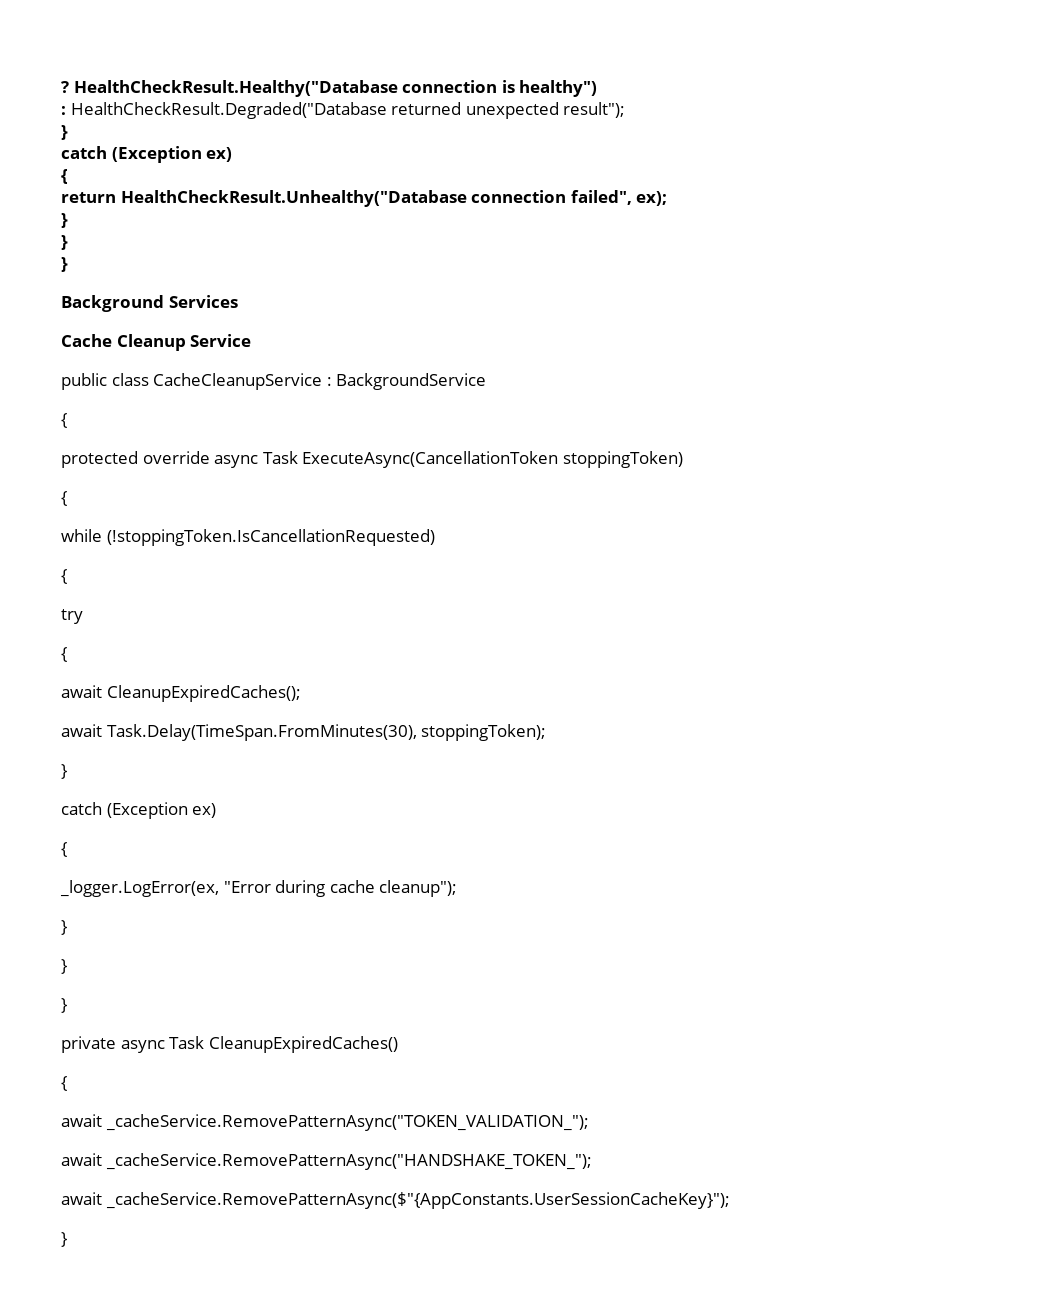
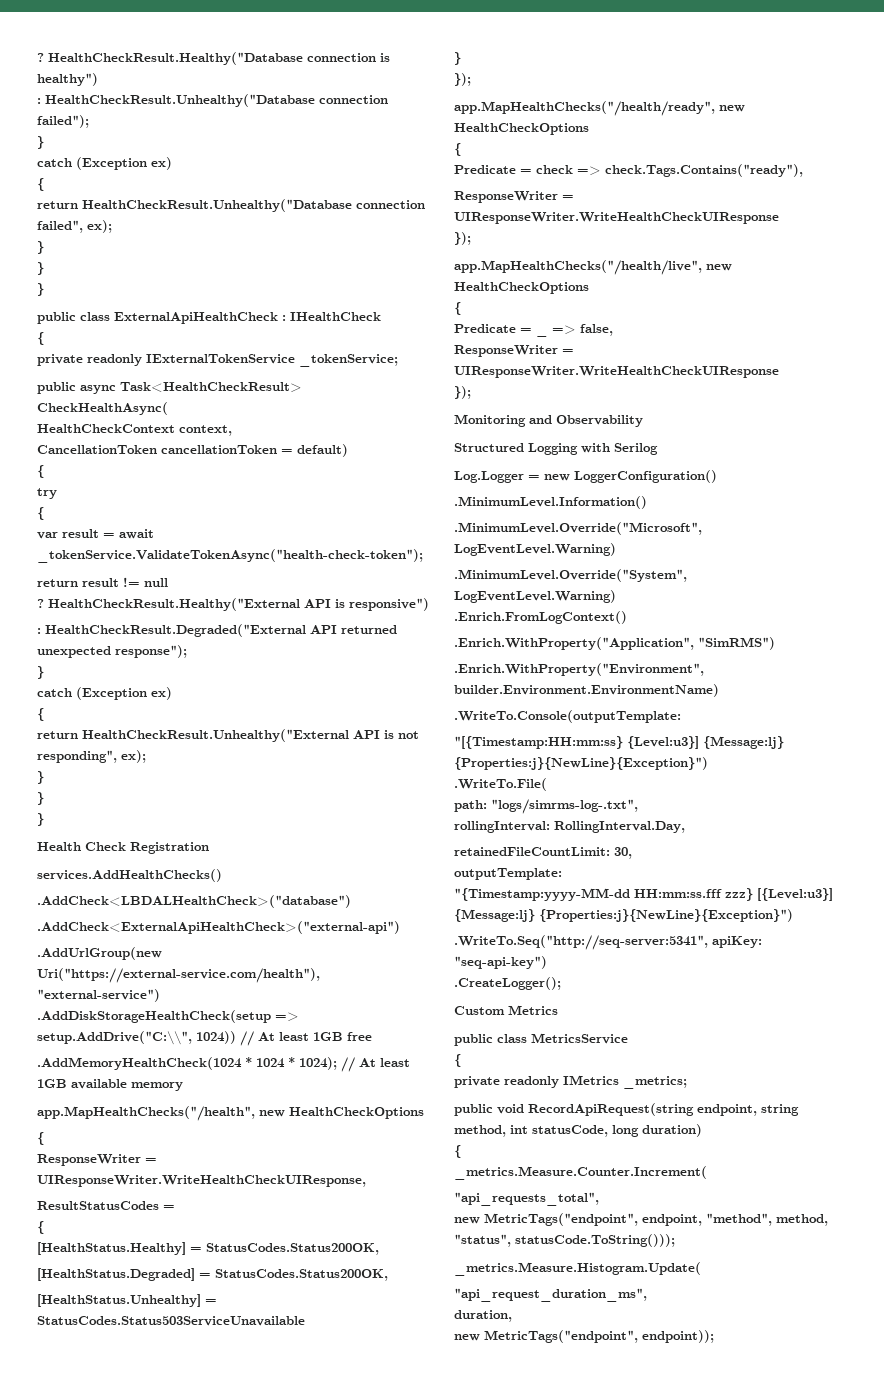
[70,102,626,119] HealthCheckResult.Degraded("Database returned unexpected result"); -> [45,94,388,107] [37,115,89,128] HealthCheckResult.Unhealthy("Database connection failed");
[61,295,238,312] [61,334,252,351] [61,373,487,390] [61,413,67,428] [61,451,683,468] [61,491,67,506] [61,529,435,546] [61,569,67,584] [61,609,83,624] [61,647,67,662] [61,685,301,702] [61,724,547,741] [61,764,67,779] [61,802,217,819] [61,842,67,857] [60,880,458,897] [61,920,67,935] [61,959,67,974] [61,998,67,1013] [61,1036,398,1053] [61,1076,67,1091] [61,1114,589,1131] [61,1153,592,1170] [61,1192,730,1209] [61,1232,67,1247] Background Services // Cache Cleanup Service // public class CacheCleanupService : BackgroundService // { // protected override async Task ExecuteAsync(CancellationToken stoppingToken) // { // while (!stoppingToken.IsCancellationRequested) // { // try // { // await CleanupExpiredCaches(); // await Task.Delay(TimeSpan.FromMinutes(30), stoppingToken); // } // catch (Exception ex) // { // _logger.LogError(ex, "Error during cache cleanup"); // } // } // } // private async Task CleanupExpiredCaches() // { // await _cacheService.RemovePatternAsync("TOKEN_VALIDATION_"); // await _cacheService.RemovePatternAsync("HANDSHAKE_TOKEN_"); // await _cacheService.RemovePatternAsync($"{AppConstants.UserSessionCacheKey}"); // } -> [37,312,381,324] [37,332,44,345] [37,354,398,367] [37,382,302,394] [37,402,168,415] [37,424,232,436] [37,444,348,457] [37,465,44,478] [37,488,57,499] [37,507,44,520] [37,529,154,539] [37,549,423,563] [37,577,168,587] [37,598,429,611] [37,624,397,637] [37,645,187,658] [37,666,44,679] [37,687,172,700] [37,708,44,721] [37,729,419,742] [37,750,146,763] [37,771,44,784] [37,792,44,805] [37,813,44,826] [37,842,209,854] [37,869,222,882] [37,895,351,908] [37,921,400,934] [37,947,162,960] [37,968,320,983] [37,989,160,1002] [37,1010,299,1023] [37,1031,372,1046] [37,1057,410,1072] [37,1079,183,1091] [37,1106,424,1121] [37,1132,44,1145] [37,1154,157,1166] [37,1175,366,1187] [37,1201,175,1210] [37,1221,44,1234] [37,1242,379,1255] [37,1268,388,1281] [37,1294,217,1307] [37,1316,305,1326] [454,52,461,65] [454,73,471,86] [454,101,745,116] [454,123,589,135] [454,143,461,156] [454,164,803,177] [454,191,574,203] [454,212,779,224] [454,232,471,245] [454,260,732,275] [454,282,589,294] [454,302,461,315] [454,324,532,333] [536,324,613,337] [454,345,574,357] [454,366,779,378] [454,386,471,399] [454,414,643,427] [454,443,658,455] [454,470,717,483] [454,496,647,509] [454,522,702,535] [454,543,616,556] [454,569,687,582] [454,590,616,603] [454,611,627,624] [454,637,775,650] [454,663,704,676] [454,684,719,697] [454,710,681,723] [454,736,784,749] [454,757,708,770] [454,778,547,791] [454,799,638,814] [454,821,685,833] [454,847,632,859] [454,868,562,880] [454,888,833,901] [454,909,793,922] [454,935,762,950] [454,956,547,969] [454,977,561,990] [454,1005,558,1015] [454,1033,628,1046] [454,1054,461,1067] [454,1075,687,1089] [454,1103,799,1116] [454,1124,702,1137] [454,1145,461,1158] [454,1166,707,1180] [454,1192,599,1206] [454,1213,828,1226] [454,1234,675,1247] [454,1262,701,1276] [454,1288,647,1302] [454,1310,512,1322] [454,1330,714,1343] public class ExternalApiHealthCheck : IHealthCheck // { // private readonly IExternalTokenService _tokenService; // public async Task<HealthCheckResult> CheckHealthAsync( // HealthCheckContext context, // CancellationToken cancellationToken = default) // { // try // { // var result = await _tokenService.ValidateTokenAsync("health-check-token"); // return result != null // ? HealthCheckResult.Healthy("External API is responsive") // : HealthCheckResult.Degraded("External API returned unexpected response"); // } // catch (Exception ex) // { // return HealthCheckResult.Unhealthy("External API is not responding", ex); // } // } // } // Health Check Registration // services.AddHealthChecks() // .AddCheck<LBDALHealthCheck>("database") // .AddCheck<ExternalApiHealthCheck>("external-api") // .AddUrlGroup(new Uri("https://external-service.com/health"), "external-service") // .AddDiskStorageHealthCheck(setup => setup.AddDrive("C:\\", 1024)) // At least 1GB free // .AddMemoryHealthCheck(1024 * 1024 * 1024); // At least 1GB available memory // app.MapHealthChecks("/health", new HealthCheckOptions // { // ResponseWriter = UIResponseWriter.WriteHealthCheckUIResponse, // ResultStatusCodes = // { // [HealthStatus.Healthy] = StatusCodes.Status200OK, // [HealthStatus.Degraded] = StatusCodes.Status200OK, // [HealthStatus.Unhealthy] = StatusCodes.Status503ServiceUnavailable // } // }); // app.MapHealthChecks("/health/ready", new HealthCheckOptions // { // Predicate = check => check.Tags.Contains("ready"), // ResponseWriter = UIResponseWriter.WriteHealthCheckUIResponse // }); // app.MapHealthChecks("/health/live", new HealthCheckOptions // { // Predicate = _ => false, // ResponseWriter = UIResponseWriter.WriteHealthCheckUIResponse // }); // Monitoring and Observability // Structured Logging with Serilog // Log.Logger = new LoggerConfiguration() // .MinimumLevel.Information() // .MinimumLevel.Override("Microsoft", LogEventLevel.Warning) // .MinimumLevel.Override("System", LogEventLevel.Warning) // .Enrich.FromLogContext() // .Enrich.WithProperty("Application", "SimRMS") // .Enrich.WithProperty("Environment", builder.Environment.EnvironmentName) // .WriteTo.Console(outputTemplate: // "[{Timestamp:HH:mm:ss} {Level:u3}] {Message:lj} {Properties:j}{NewLine}{Exception}") // .WriteTo.File( // path: "logs/simrms-log-.txt", // rollingInterval: RollingInterval.Day, // retainedFileCountLimit: 30, // outputTemplate: // "{Timestamp:yyyy-MM-dd HH:mm:ss.fff zzz} [{Level:u3}] {Message:lj} {Properties:j}{NewLine}{Exception}") // .WriteTo.Seq("http://seq-server:5341", apiKey: "seq-api-key") // .CreateLogger(); // Custom Metrics // public class MetricsService // { // private readonly IMetrics _metrics; // public void RecordApiRequest(string endpoint, string method, int statusCode, long duration) // { // _metrics.Measure.Counter.Increment( // "api_requests_total", // new MetricTags("endpoint", endpoint, "method", method, "status", statusCode.ToString())); // _metrics.Measure.Histogram.Update( // "api_request_duration_ms", // duration, // new MetricTags("endpoint", endpoint));

